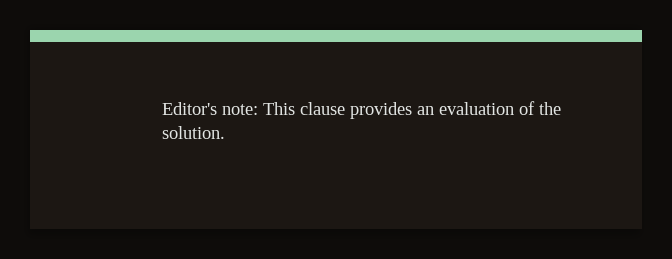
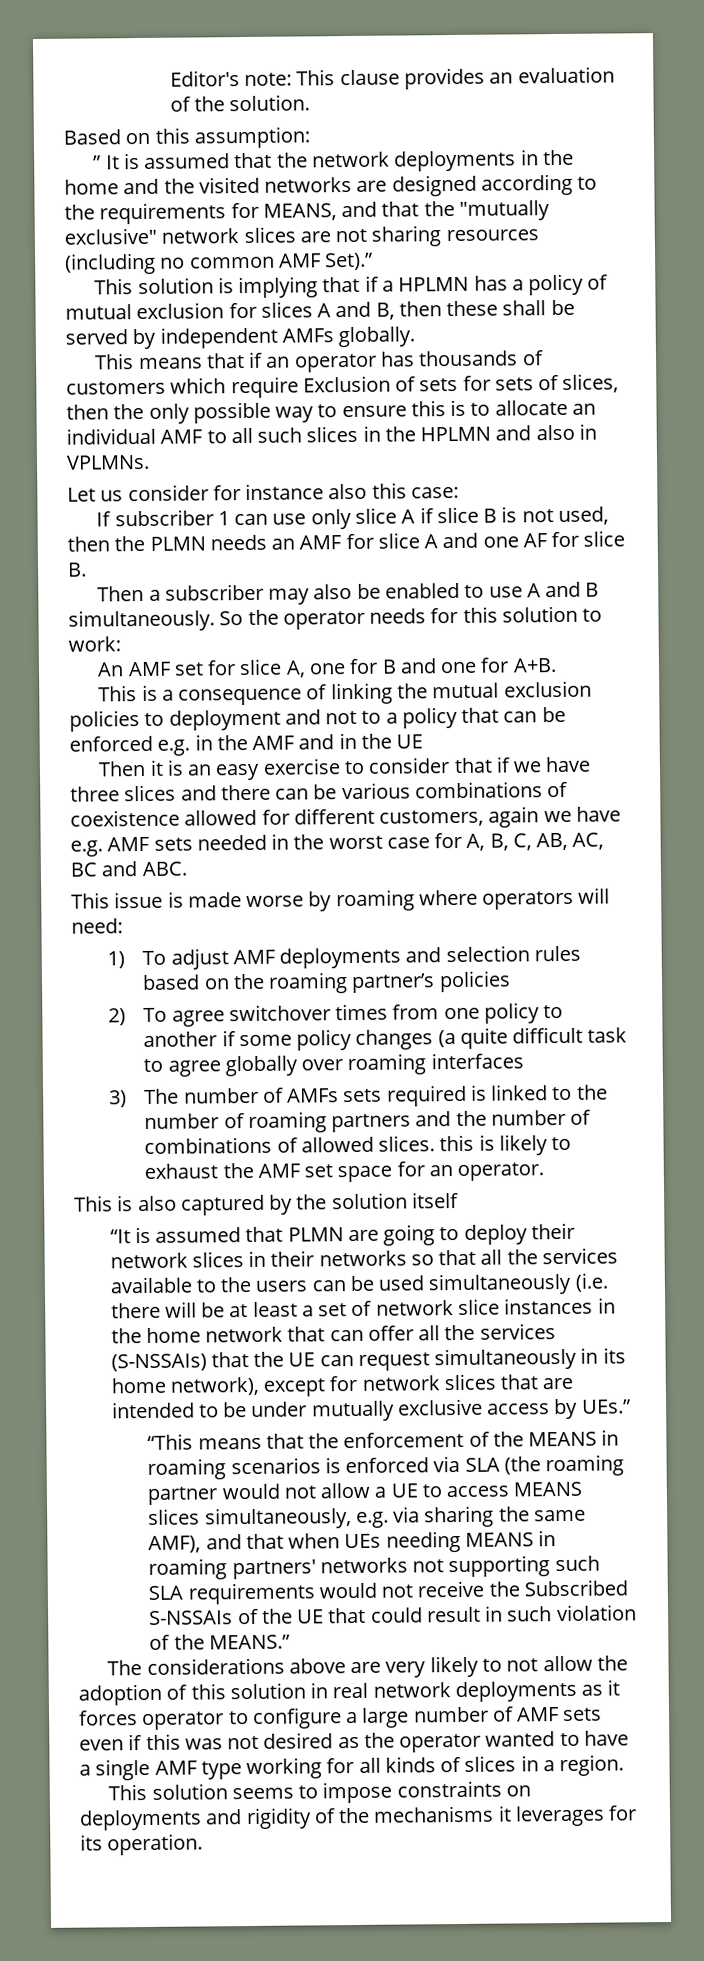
(225, 132) none -> [63,126,311,149] [93,149,574,172] [64,173,598,197] [64,200,550,225] [64,225,539,247] [65,252,374,275] [94,273,609,299] [65,299,575,320] [65,326,416,350] [94,350,544,373] [66,373,620,399] [66,399,596,424] [66,423,597,445] [66,454,150,470] [67,482,459,502] [96,506,609,530] [67,530,626,552] [67,562,87,577] [97,581,600,605] [68,605,603,632] [68,636,121,652] [97,657,557,678] [98,680,592,706] [69,706,566,732] [69,732,424,756] [98,756,592,781] [70,781,569,802] [70,806,621,828] [70,832,605,857] [70,861,187,877] [71,887,611,912] [71,918,123,934] [106,945,581,970] [142,970,511,994] [107,1002,564,1027] [143,1026,628,1051] [143,1052,524,1077] [108,1084,608,1108] [144,1109,592,1134] [144,1134,572,1156] [144,1161,545,1183] [74,1191,459,1216] [109,1222,576,1246] [109,1247,619,1269] [109,1272,608,1296] [110,1297,616,1319] [110,1323,556,1344] [110,1347,626,1372] [110,1373,574,1397] [111,1398,631,1422] [147,1429,620,1450] [147,1454,625,1480] [147,1481,583,1505] [148,1505,586,1530] [148,1530,557,1553] [148,1555,600,1580] [148,1579,628,1605] [149,1604,637,1625] [149,1634,290,1650] [107,1655,628,1678] [78,1679,621,1706] [78,1706,603,1731] [79,1730,629,1753] [79,1754,625,1781] [108,1780,532,1804] [79,1805,638,1831] [80,1833,204,1856] // Based on this assumption: // ” It is assumed that the network deployments in the home and the visited networks are designed according to the requirements for MEANS, and that the "mutually exclusive" network slices are not sharing resources (including no common AMF Set).” // This solution is implying that if a HPLMN has a policy of mutual exclusion for slices A and B, then these shall be served by independent AMFs globally. // This means that if an operator has thousands of customers which require Exclusion of sets for sets of slices, then the only possible way to ensure this is to allocate an individual AMF to all such slices in the HPLMN and also in VPLMNs. // Let us consider for instance also this case: // If subscriber 1 can use only slice A if slice B is not used, then the PLMN needs an AMF for slice A and one AF for slice B. // Then a subscriber may also be enabled to use A and B simultaneously. So the operator needs for this solution to work: // An AMF set for slice A, one for B and one for A+B. // This is a consequence of linking the mutual exclusion policies to deployment and not to a policy that can be enforced e.g. in the AMF and in the UE // Then it is an easy exercise to consider that if we have three slices and there can be various combinations of coexistence allowed for different customers, again we have e.g. AMF sets needed in the worst case for A, B, C, AB, AC, BC and ABC. // This issue is made worse by roaming where operators will need: // 1) To adjust AMF deployments and selection rules based on the roaming partner’s policies // 2) To agree switchover times from one policy to another if some policy changes (a quite difficult task to agree globally over roaming interfaces // 3) The number of AMFs sets required is linked to the number of roaming partners and the number of combinations of allowed slices. this is likely to exhaust the AMF set space for an operator. // This is also captured by the solution itself // “It is assumed that PLMN are going to deploy their network slices in their networks so that all the services available to the users can be used simultaneously (i.e. there will be at least a set of network slice instances in the home network that can offer all the services (S-NSSAIs) that the UE can request simultaneously in its home network), except for network slices that are intended to be under mutually exclusive access by UEs.” // “This means that the enforcement of the MEANS in roaming scenarios is enforced via SLA (the roaming partner would not allow a UE to access MEANS slices simultaneously, e.g. via sharing the same AMF), and that when UEs needing MEANS in roaming partners' networks not supporting such SLA requirements would not receive the Subscribed S-NSSAIs of the UE that could result in such violation of the MEANS.” // The considerations above are very likely to not allow the adoption of this solution in real network deployments as it forces operator to configure a large number of AMF sets even if this was not desired as the operator wanted to have a single AMF type working for all kinds of slices in a region. // This solution seems to impose constraints on deployments and rigidity of the mechanisms it leverages for its operation.

